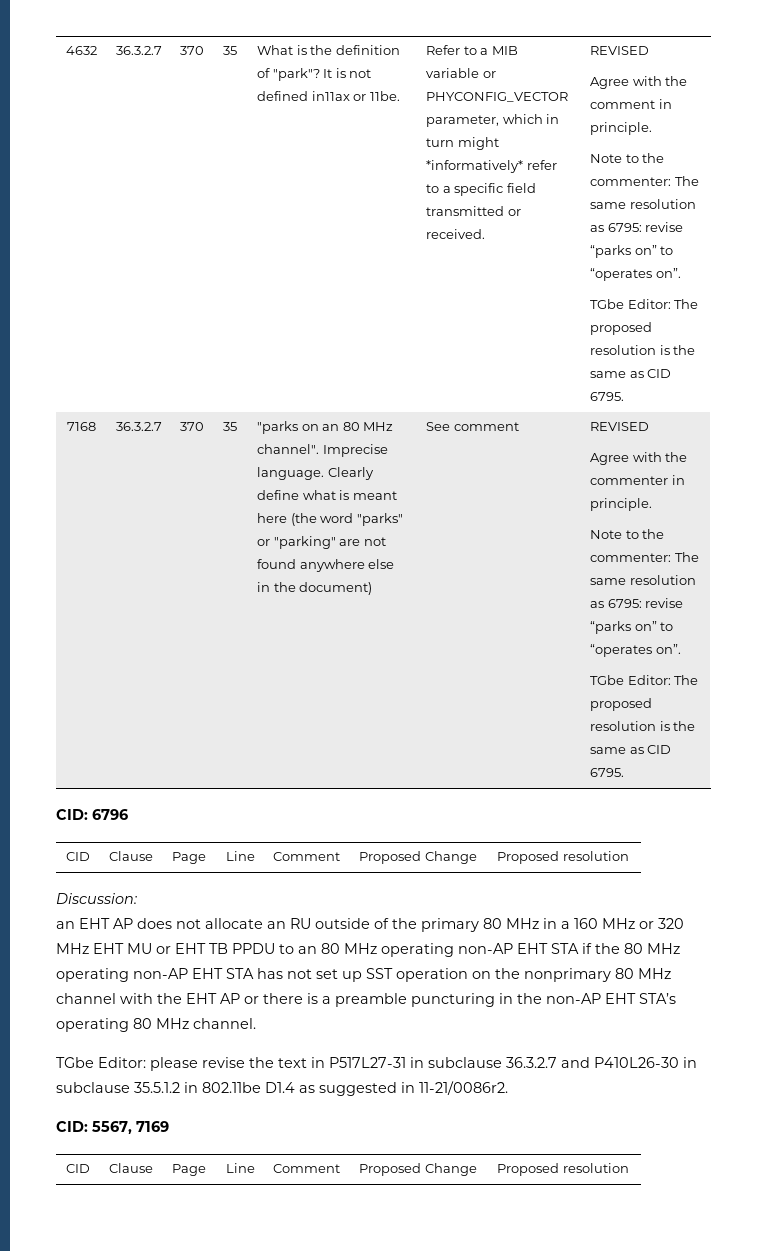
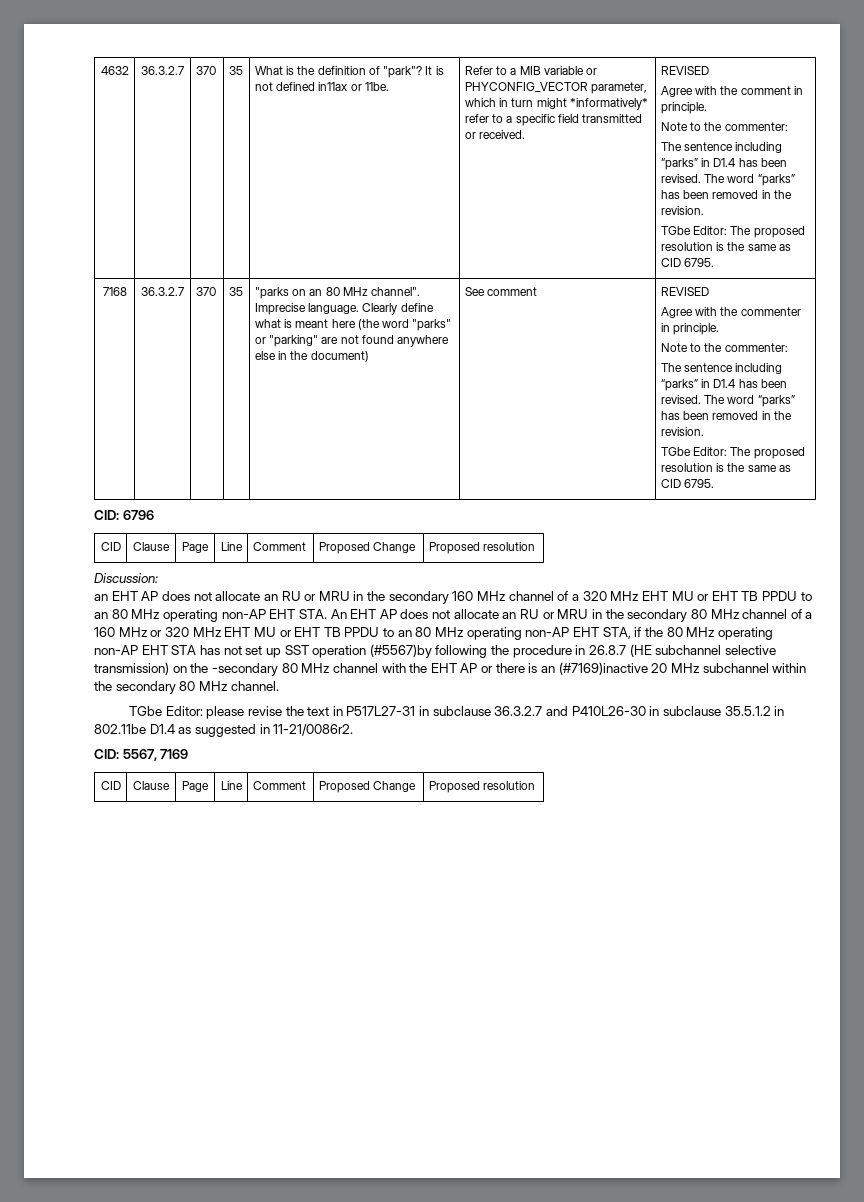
[674,176,699,186] [590,199,696,209] [590,222,684,232] [590,245,674,258] [590,268,681,281] The same resolution as 6795: revise “parks on” to “operates on”. -> [660,142,783,153] [660,158,787,170] [660,174,795,186] [660,190,792,199] [660,206,704,215] // The sentence including “parks” in D1.4 has been revised. The word “parks” has been removed in the revision.
[674,552,699,562] [590,575,696,585] [590,598,684,608] [590,621,674,634] [590,644,681,657] The same resolution as 6795: revise “parks on” to “operates on”. -> [660,363,783,374] [660,379,787,391] [660,395,795,407] [660,411,792,420] [660,427,704,436] // The sentence including “parks” in D1.4 has been revised. The word “parks” has been removed in the revision.
[315,918,557,932] outside of the primary 80 MHz in -> [304,591,812,604] [94,609,802,622] or MRU in the secondary 160 MHz channel of a 320 MHz EHT MU or EHT TB PPDU to an 80 MHz operating non-AP EHT STA. An EHT AP does not allocate an RU or MRU in the secondary 80 MHz channel of
[551,943,579,954] STA -> [602,627,631,639] STA,
(468, 975) none -> [369,644,776,658] [94,662,169,675] (#5567)by following the procedure in 26.8.7 (HE subchannel selective transmission)
[524,968,611,982] nonprimary -> [211,663,278,676] -secondary
[322,993,676,1007] [56,1018,129,1032] a preamble puncturing in the non-AP EHT STA’s operating -> [541,662,807,675] [94,681,176,694] an (#7169)inactive 20 MHz subchannel within the secondary

